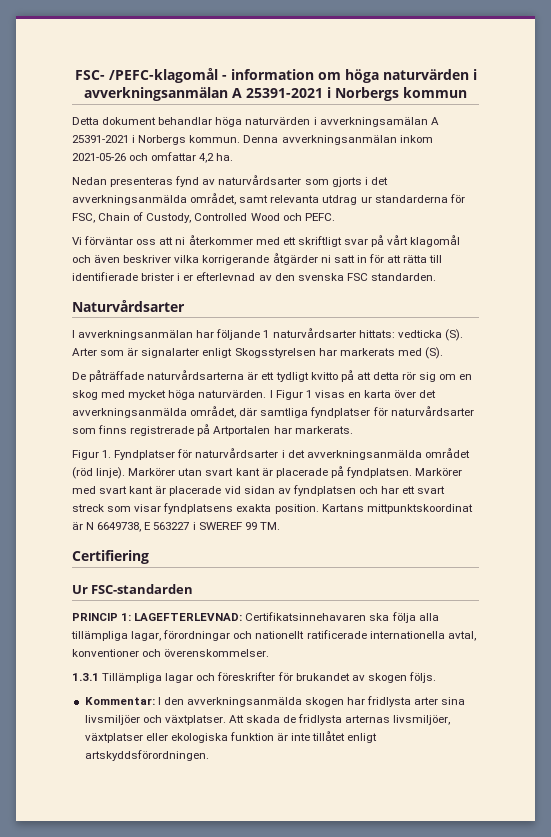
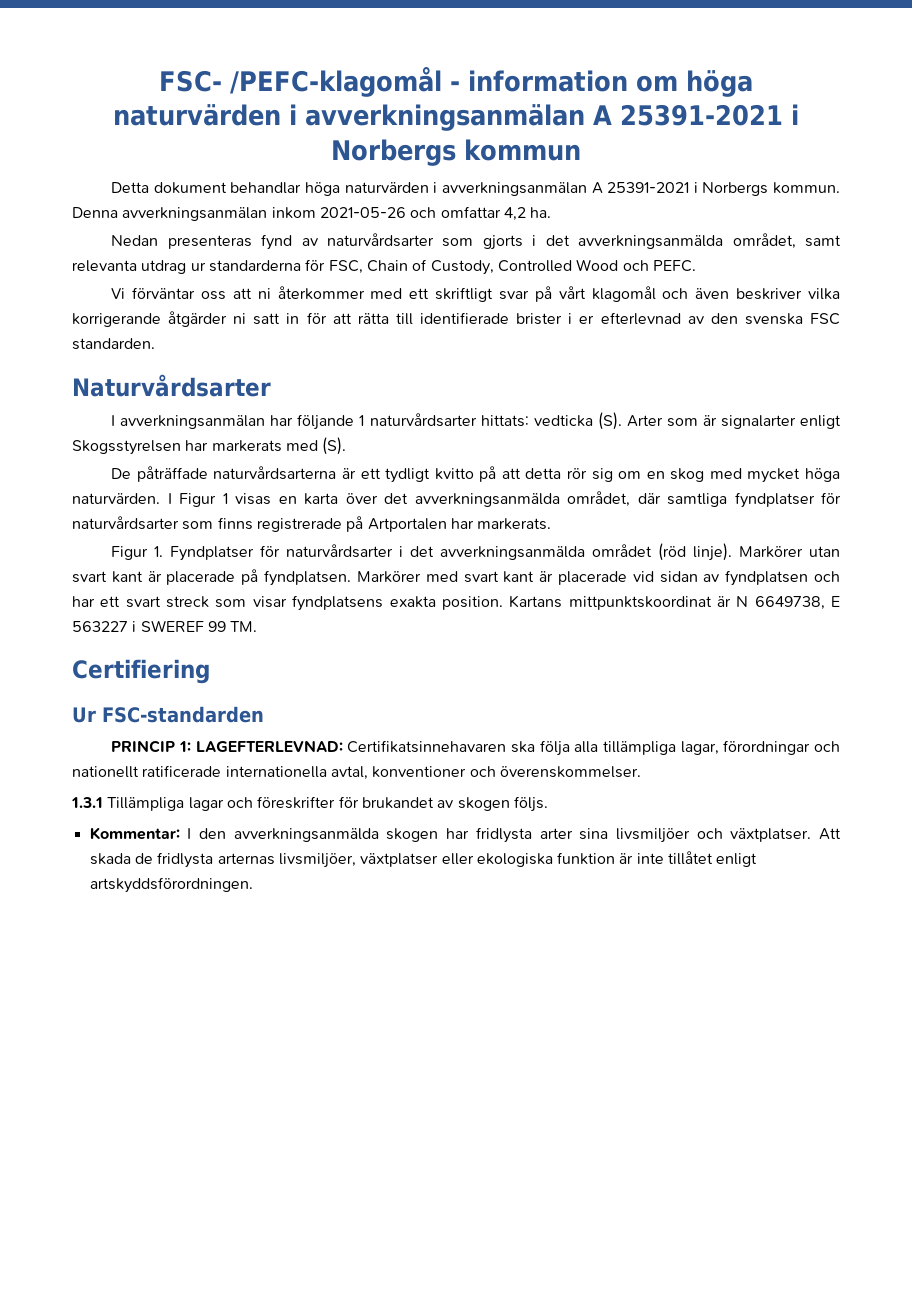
[319,117,428,127] avverkningsamälan -> [441,182,587,196] avverkningsanmälan

